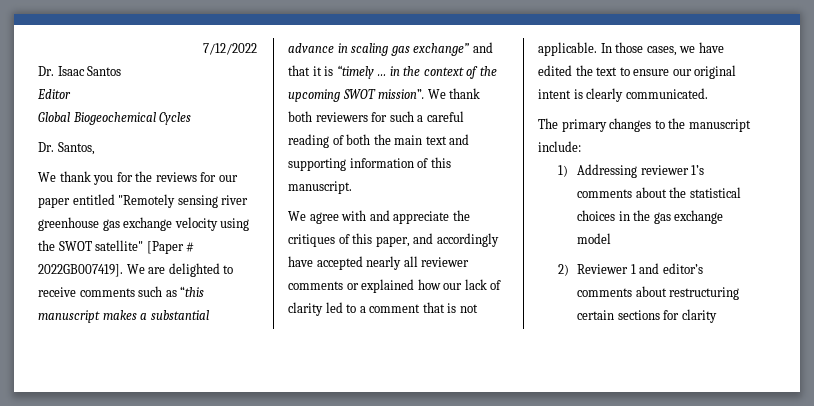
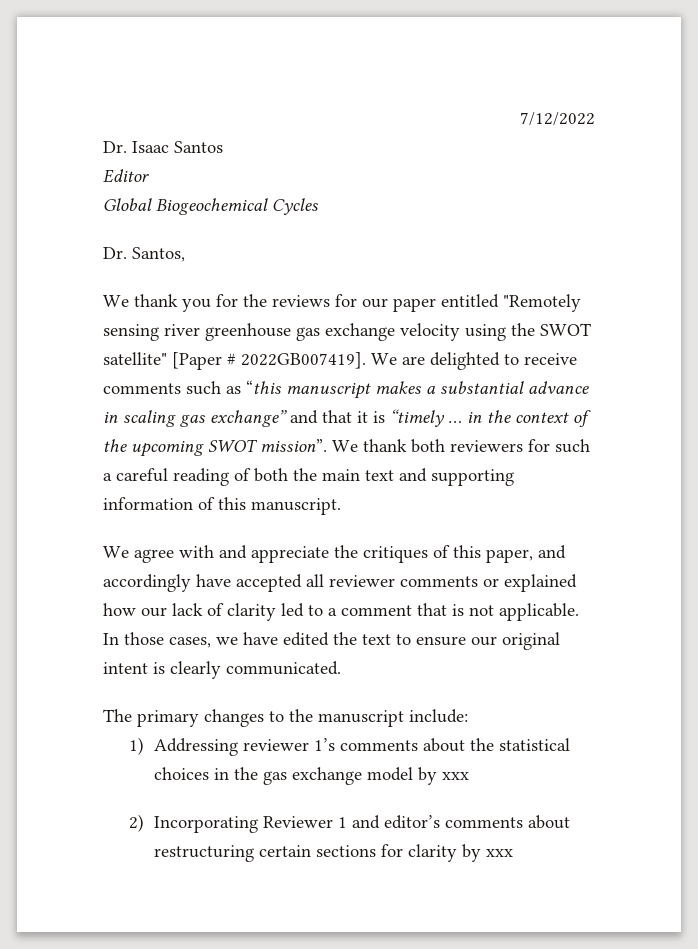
[366,256,402,270] nearly -> (302, 583) none
(612, 238) none -> [418,767,470,785] by xxx
(569, 270) none -> [154,816,259,833] Incorporating
(717, 316) none -> [462,844,514,862] by xxx

